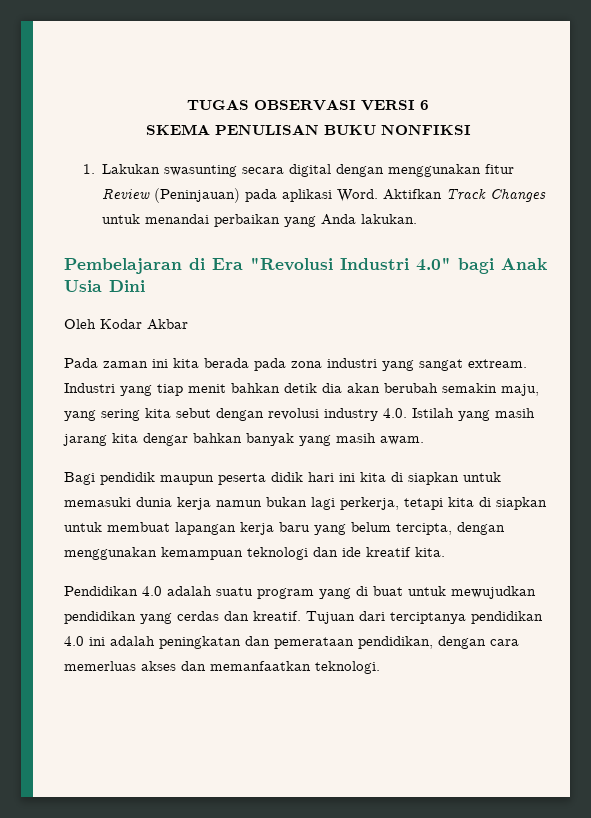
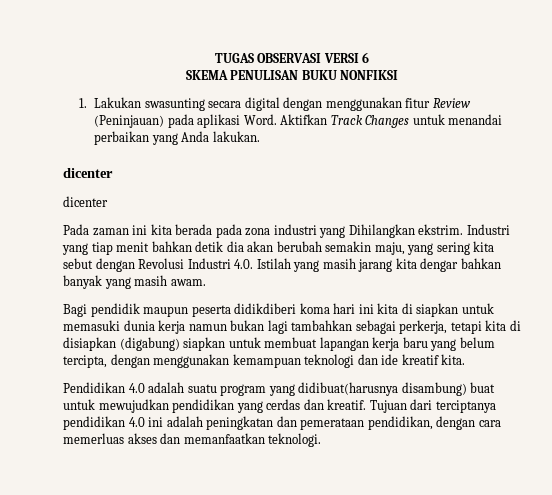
[64,257,547,274] [64,280,145,292] [64,319,188,330] Pembelajaran di Era "Revolusi Industri 4.0" bagi Anak Usia Dini // Oleh Kodar Akbar -> [63,168,113,178] [63,196,108,207] dicenter // dicenter
[419,359,527,371] sangat extream. -> [348,224,464,238] Dihilangkan ekstrim.
[268,408,378,421] revolusi industry -> [138,258,231,269] Revolusi Industri
[271,472,303,482] didik -> [234,303,330,314] didikdiberi koma
(335, 503) none -> [291,320,396,334] tambahkan sebagai
(491, 502) none -> [63,337,180,351] disiapkan (digabung)
[356,586,368,596] di -> [298,382,467,396] didibuat(harusnya disambung)

